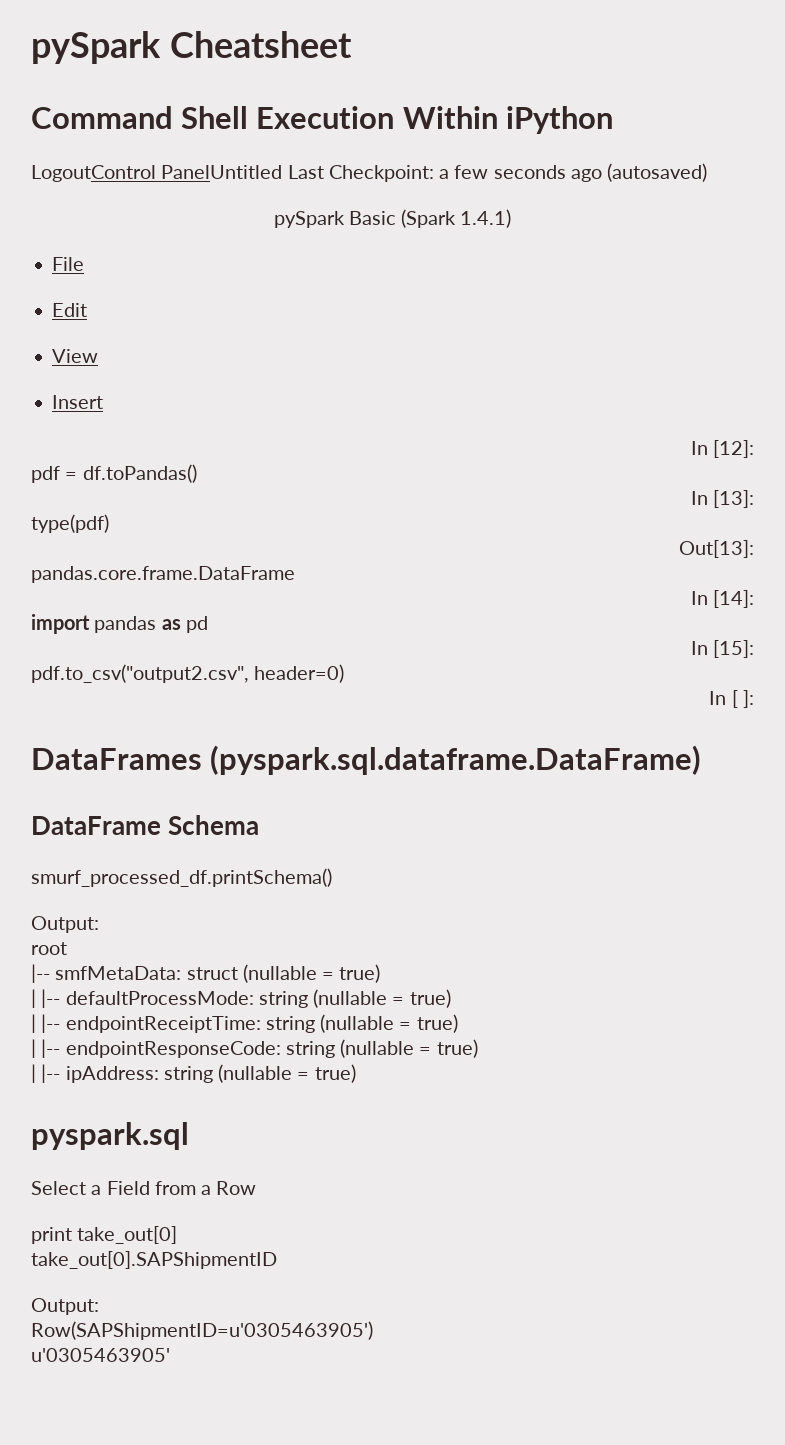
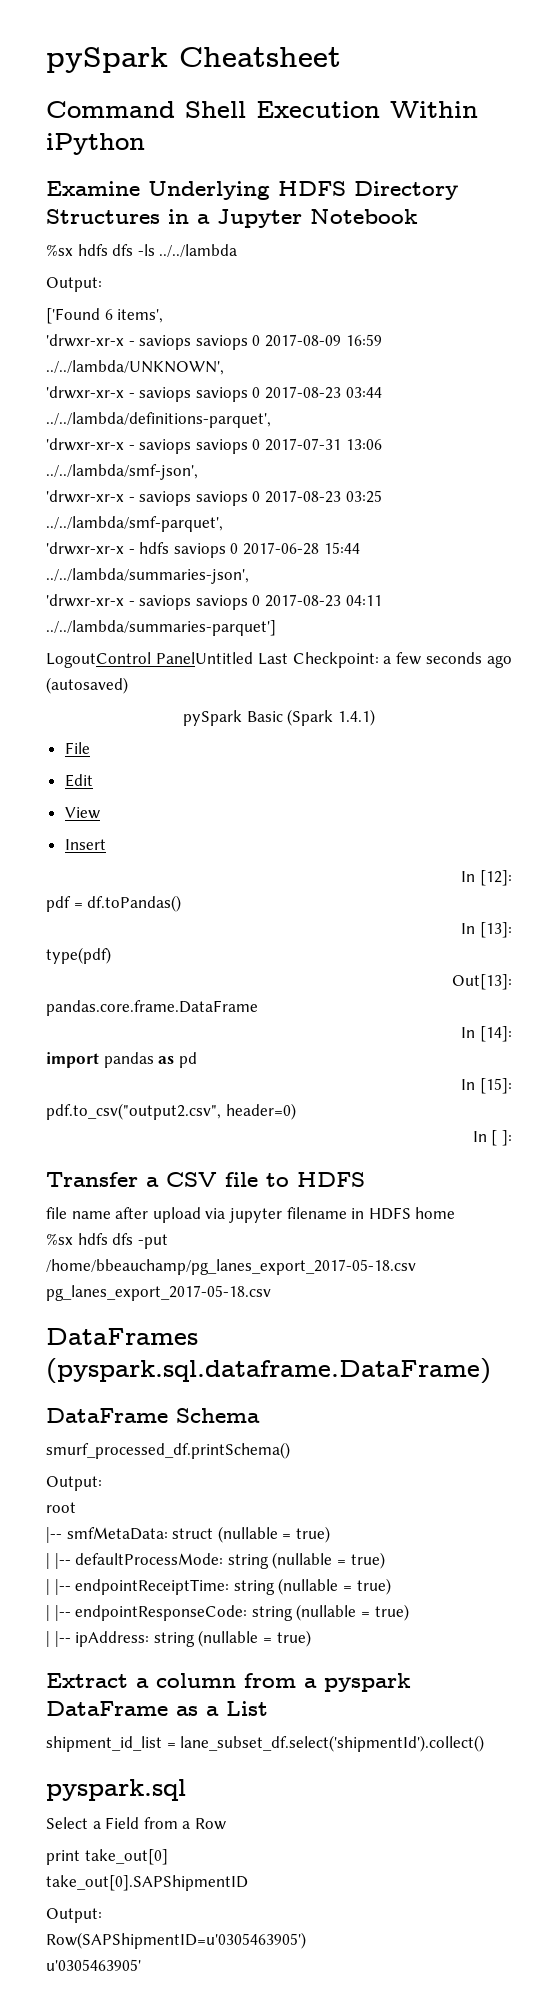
(613, 120) none -> [46,181,458,200] [46,209,418,228] [46,244,238,257] [46,277,102,292] [46,308,164,324] [46,334,382,350] [46,360,224,375] [46,386,382,402] [46,412,271,428] [46,438,382,454] [46,464,198,480] [46,490,382,506] [46,516,223,532] [46,542,360,558] [46,568,249,584] [46,594,382,610] [46,620,276,636] // Examine Underlying HDFS Directory Structures in a Jupyter Notebook // %sx hdfs dfs -ls ../../lambda // Output: // ['Found 6 items', // 'drwxr-xr-x - saviops saviops 0 2017-08-09 16:59 ../../lambda/UNKNOWN', // 'drwxr-xr-x - saviops saviops 0 2017-08-23 03:44 ../../lambda/definitions-parquet', // 'drwxr-xr-x - saviops saviops 0 2017-07-31 13:06 ../../lambda/smf-json', // 'drwxr-xr-x - saviops saviops 0 2017-08-23 03:25 ../../lambda/smf-parquet', // 'drwxr-xr-x - hdfs saviops 0 2017-06-28 15:44 ../../lambda/summaries-json', // 'drwxr-xr-x - saviops saviops 0 2017-08-23 04:11 ../../lambda/summaries-parquet']
(754, 699) none -> [46,1172,365,1187] [46,1207,456,1223] [46,1233,168,1249] [46,1259,416,1275] [46,1285,271,1301] // Transfer a CSV file to HDFS // file name after upload via jupyter filename in HDFS home // %sx hdfs dfs -put /home/bbeauchamp/pg_lanes_export_2017-05-18.csv pg_lanes_export_2017-05-18.csv
(356, 1073) none -> [46,1673,411,1692] [46,1701,268,1716] [46,1735,485,1752] // Extract a column from a pyspark DataFrame as a List // shipment_id_list = lane_subset_df.select('shipmentId').collect()

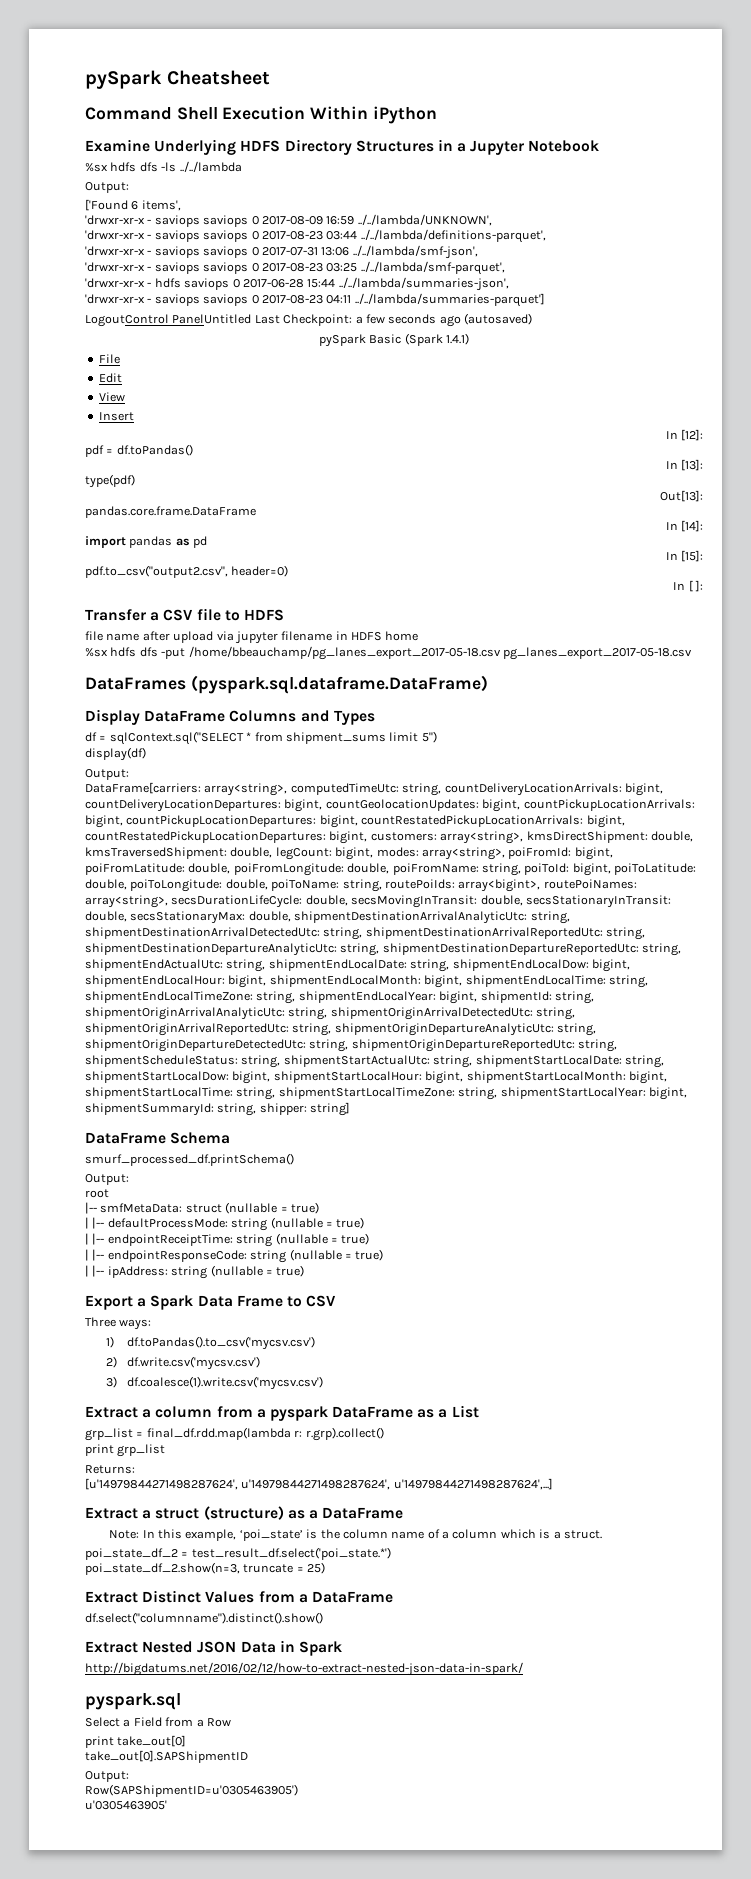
(491, 1371) none -> [85,709,375,725] [85,731,437,745] [85,747,146,761] [85,769,129,780] [85,782,663,796] [85,799,695,812] [85,815,625,828] [85,831,693,844] [85,847,613,860] [85,863,696,876] [85,879,637,892] [85,895,671,908] [85,911,570,924] [85,927,646,940] [85,943,682,956] [85,959,630,972] [85,975,648,988] [85,991,594,1004] [85,1007,576,1020] [85,1023,597,1036] [85,1039,618,1052] [85,1055,664,1068] [85,1071,667,1084] [85,1087,687,1100] [85,1102,351,1116] // Display DataFrame Columns and Types // df = sqlContext.sql("SELECT * from shipment_sums limit 5") // display(df) // Output: // DataFrame[carriers: array<string>, computedTimeUtc: string, countDeliveryLocationArrivals: bigint, countDeliveryLocationDepartures: bigint, countGeolocationUpdates: bigint, countPickupLocationArrivals: bigint, countPickupLocationDepartures: bigint, countRestatedPickupLocationArrivals: bigint, countRestatedPickupLocationDepartures: bigint, customers: array<string>, kmsDirectShipment: double, kmsTraversedShipment: double, legCount: bigint, modes: array<string>, poiFromId: bigint, poiFromLatitude: double, poiFromLongitude: double, poiFromName: string, poiToId: bigint, poiToLatitude: double, poiToLongitude: double, poiToName: string, routePoiIds: array<bigint>, routePoiNames: array<string>, secsDurationLifeCycle: double, secsMovingInTransit: double, secsStationaryInTransit: double, secsStationaryMax: double, shipmentDestinationArrivalAnalyticUtc: string, shipmentDestinationArrivalDetectedUtc: string, shipmentDestinationArrivalReportedUtc: string, shipmentDestinationDepartureAnalyticUtc: string, shipmentDestinationDepartureReportedUtc: string, shipmentEndActualUtc: string, shipmentEndLocalDate: string, shipmentEndLocalDow: bigint, shipmentEndLocalHour: bigint, shipmentEndLocalMonth: bigint, shipmentEndLocalTime: string, shipmentEndLocalTimeZone: string, shipmentEndLocalYear: bigint, shipmentId: string, shipmentOriginArrivalAnalyticUtc: string, shipmentOriginArrivalDetectedUtc: string, shipmentOriginArrivalReportedUtc: string, shipmentOriginDepartureAnalyticUtc: string, shipmentOriginDepartureDetectedUtc: string, shipmentOriginDepartureReportedUtc: string, shipmentScheduleStatus: string, shipmentStartActualUtc: string, shipmentStartLocalDate: string, shipmentStartLocalDow: bigint, shipmentStartLocalHour: bigint, shipmentStartLocalMonth: bigint, shipmentStartLocalTime: string, shipmentStartLocalTimeZone: string, shipmentStartLocalYear: bigint, shipmentSummaryId: string, shipper: string]
(311, 1638) none -> [85,1295,337,1310] [85,1317,152,1330] [105,1336,315,1350] [105,1356,260,1370] [105,1376,323,1390] // Export a Spark Data Frame to CSV // Three ways: // 1) df.toPandas().to_csv('mycsv.csv') // 2) df.write.csv('mycsv.csv') // 3) df.coalesce(1).write.csv('mycsv.csv')
[46,1735,485,1752] shipment_id_list = lane_subset_df.select('shipmentId').collect() -> [85,1427,384,1441] [85,1444,166,1457] [85,1465,135,1474] [85,1478,553,1490] [85,1506,404,1520] [109,1529,602,1541] [85,1547,391,1560] [85,1562,326,1575] [85,1590,393,1603] [85,1612,323,1624] [85,1640,342,1656] [85,1662,523,1676] grp_list = final_df.rdd.map(lambda r: r.grp).collect() // print grp_list // Returns: // [u'14979844271498287624', u'14979844271498287624', u'14979844271498287624',...] // Extract a struct (structure) as a DataFrame // Note: In this example, ‘poi_state’ is the column name of a column which is a struct. // poi_state_df_2 = test_result_df.select('poi_state.*') // poi_state_df_2.show(n=3, truncate = 25) // Extract Distinct Values from a DataFrame // df.select("columnname").distinct().show() // Extract Nested JSON Data in Spark // http://bigdatums.net/2016/02/12/how-to-extract-nested-json-data-in-spark/

